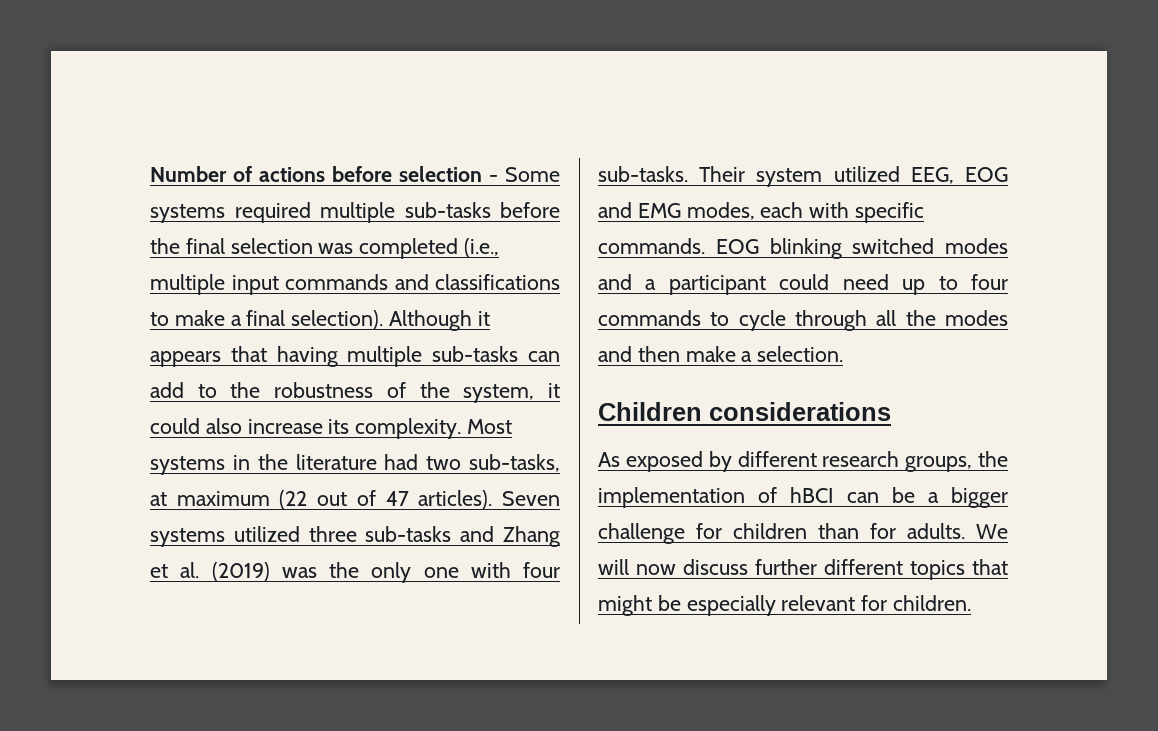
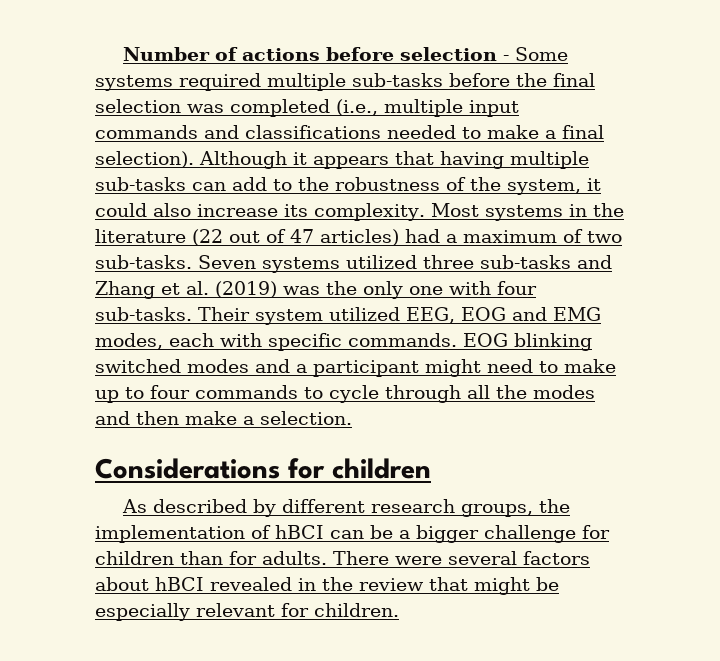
(560, 282) none -> [387,125,456,139] needed
[384,454,560,472] [150,490,493,509] had two sub-tasks, at maximum (22 out of 47 articles). -> [192,229,622,246] [95,255,192,269] (22 out of 47 articles) had a maximum of two sub-tasks.
[779,274,889,290] could need -> [425,359,616,377] might need to make
[598,402,891,421] Children considerations -> [95,458,431,479] Considerations for children
[625,451,703,472] exposed -> [152,499,247,513] described
[976,524,1008,539] [598,559,965,580] We will now discuss further different topics -> [333,551,590,565] [95,577,424,591] There were several factors about hBCI revealed in the review

